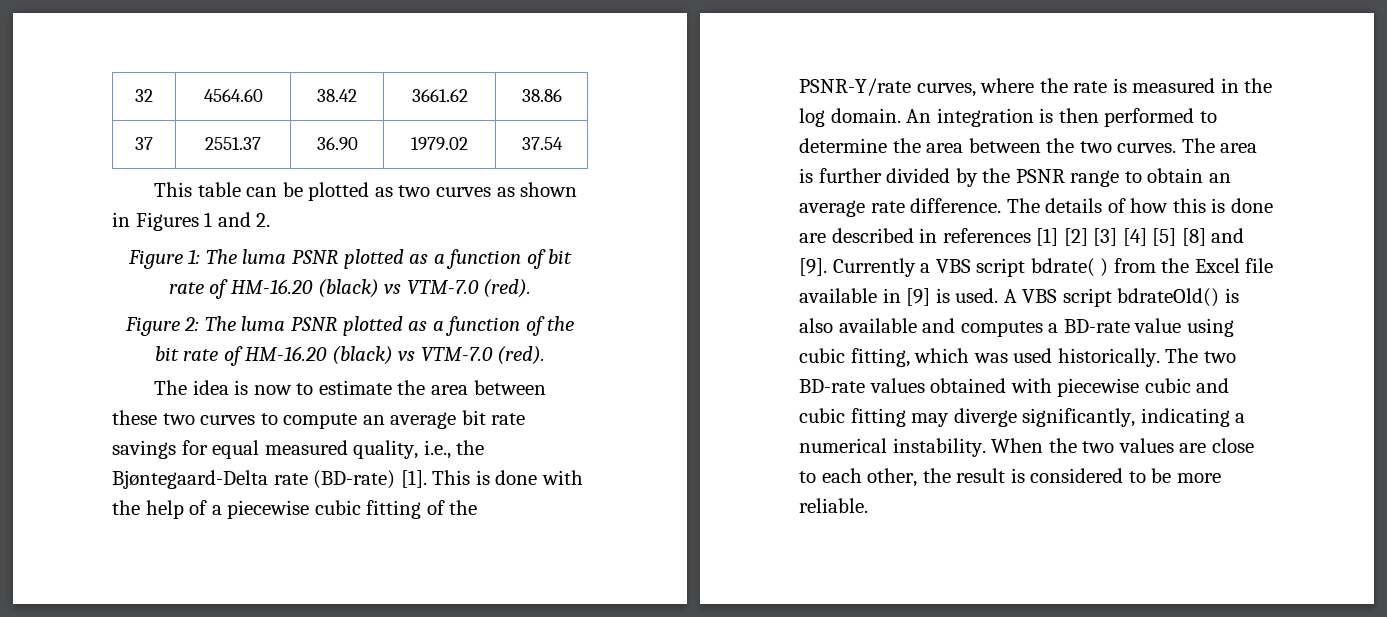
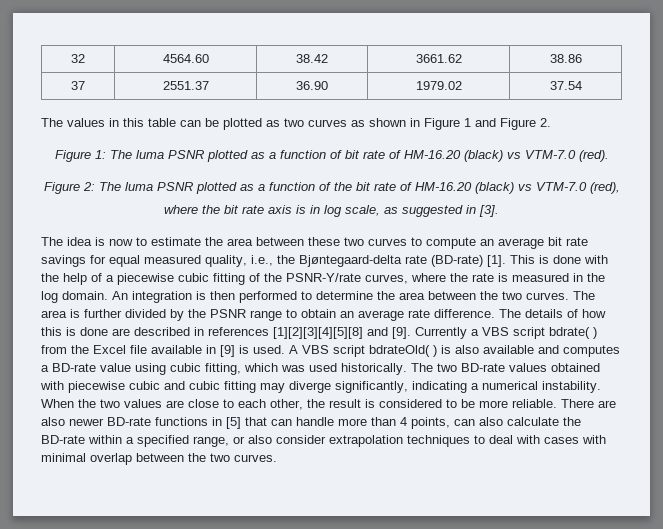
[154,182,193,197] This -> [41,118,144,127] The values in this
[135,212,199,231] Figures -> [424,118,460,130] Figure
(251, 219) none -> [500,118,536,130] Figure
[497,346,546,365] (red). -> [589,182,620,194] [164,205,499,217] (red), // where the bit rate axis is in log scale, as suggested in [3].
[112,470,268,489] Bjøntegaard-Delta -> [299,255,402,267] Bjøntegaard-delta
[1036,228,1206,246] [1] [2] [3] [4] [5] [8] -> [273,327,363,339] [1][2][3][4][5][8]
[1117,288,1220,307] bdrateOld() -> [369,345,437,357] bdrateOld( )
(868, 505) none -> [561,399,616,408] [41,417,581,429] [41,435,606,447] [41,453,277,465] There are also newer BD-rate functions in [5] that can handle more than 4 points, can also calculate the BD-rate within a specified range, or also consider extrapolation techniques to deal with cases with minimal overlap between the two curves.

